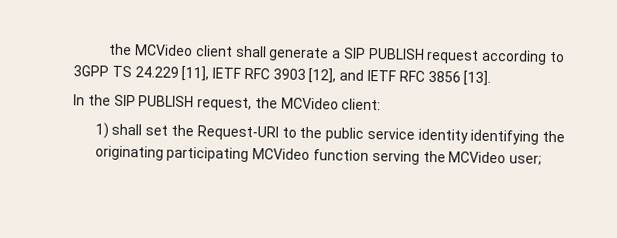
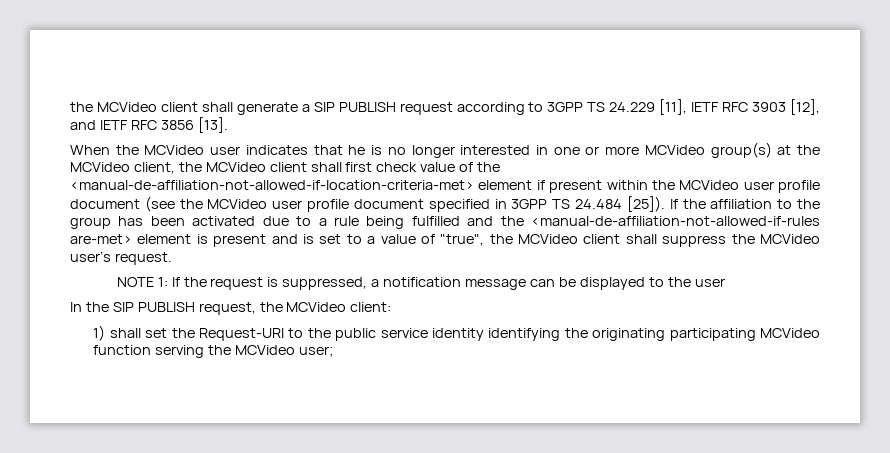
(492, 78) none -> [70,142,820,158] [70,162,501,174] [70,180,820,193] [70,196,821,212] [70,216,821,229] [70,234,821,247] [70,251,172,265] [116,277,725,290] // When the MCVideo user indicates that he is no longer interested in one or more MCVideo group(s) at the MCVideo client, the MCVideo client shall first check value of the <manual-de-affiliation-not-allowed-if-location-criteria-met> element if present within the MCVideo user profile document (see the MCVideo user profile document specified in 3GPP TS 24.484 [25]). If the affiliation to the group has been activated due to a rule being fulfilled and the <manual-de-affiliation-not-allowed-if-rules are-met> element is present and is set to a value of "true", the MCVideo client shall suppress the MCVideo user’s request. // NOTE 1: If the request is suppressed, a notification message can be displayed to the user

